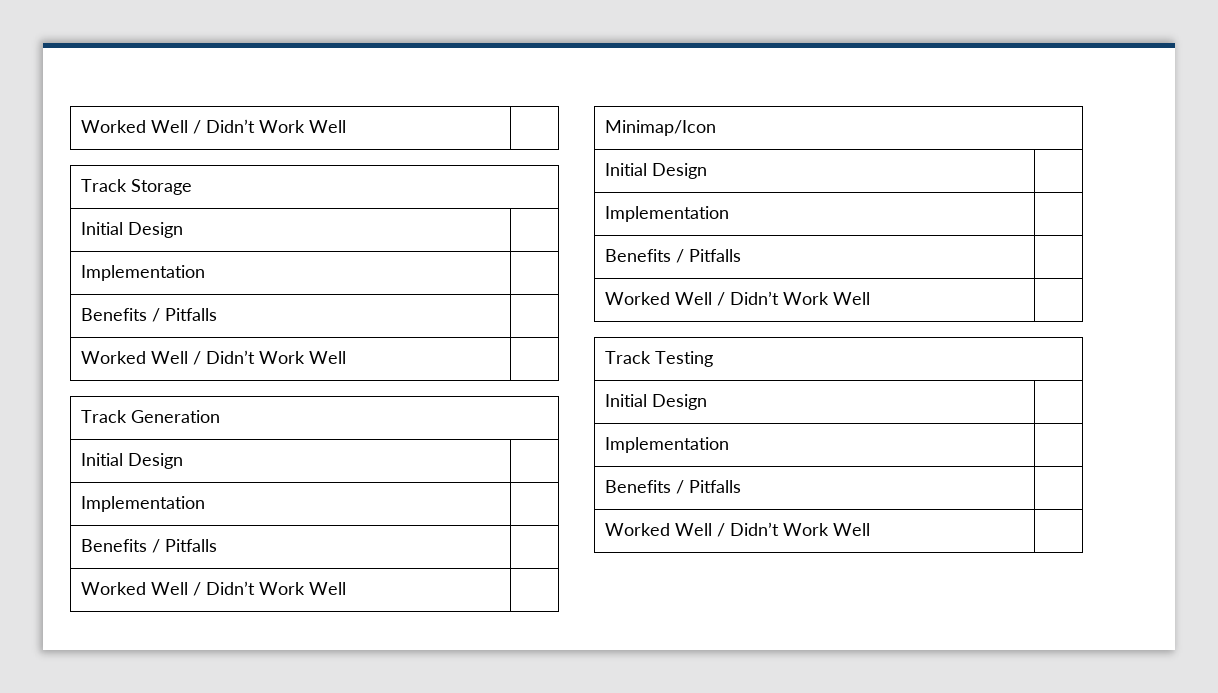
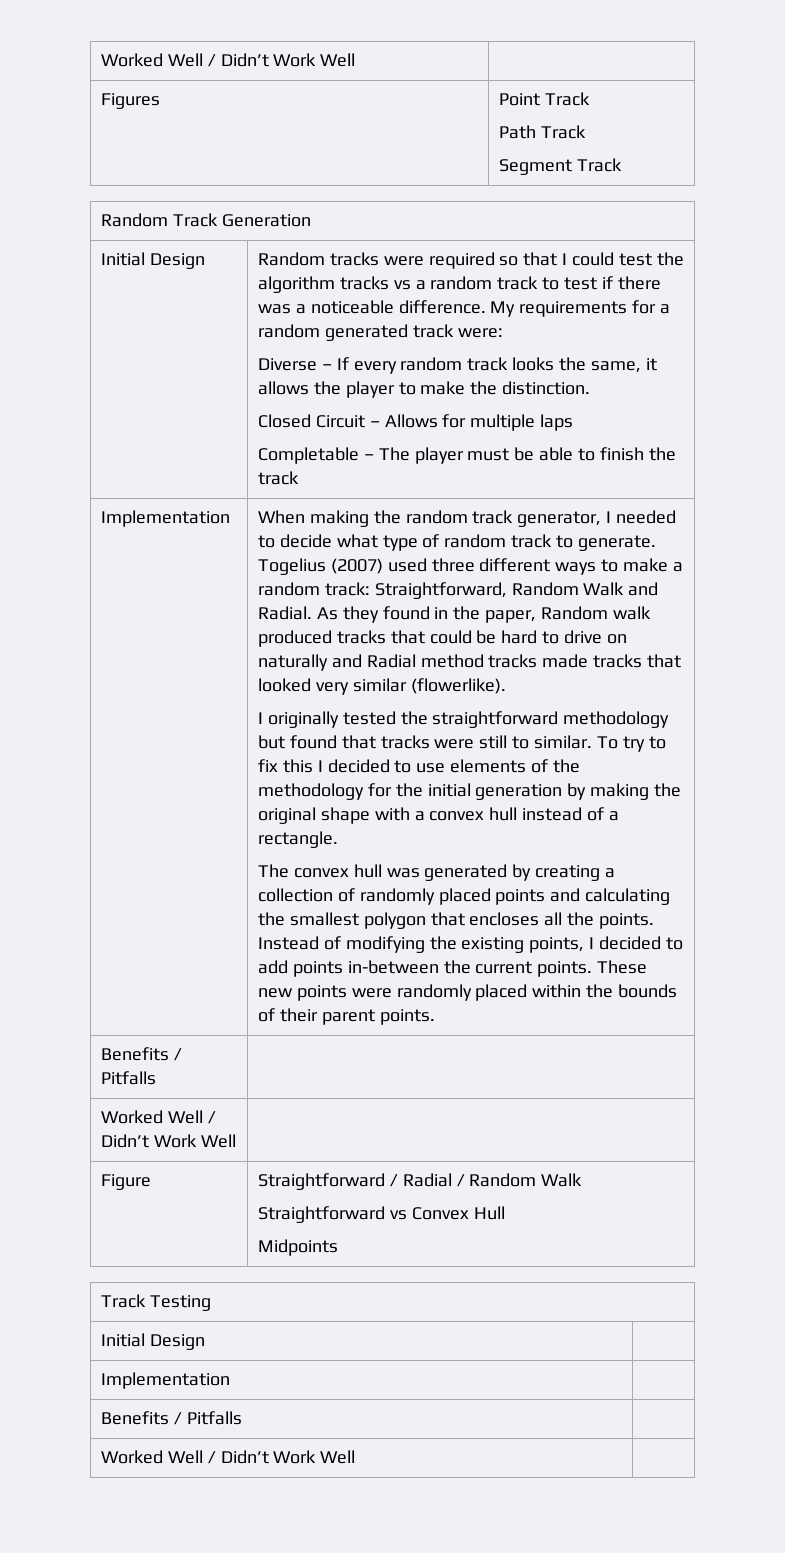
[80,119,346,134] [80,179,192,195] [80,222,183,238] [80,265,205,281] [80,308,217,322] [80,350,346,365] [80,410,220,423] [80,453,183,469] [80,496,205,512] [80,539,217,553] [80,581,346,596] [604,120,716,136] [604,163,707,179] [604,206,729,222] [604,249,741,263] [604,291,870,306] Worked Well / Didn’t Work Well | // Track Storage // Initial Design | // Implementation | // Benefits / Pitfalls | // Worked Well / Didn’t Work Well | // Track Generation // Initial Design | // Implementation | // Benefits / Pitfalls | // Worked Well / Didn’t Work Well | // Minimap/Icon // Initial Design | // Implementation | // Benefits / Pitfalls | // Worked Well / Didn’t Work Well | -> [100,53,356,67] [100,93,160,109] [498,92,590,106] [498,125,586,139] [498,158,622,175] [100,213,311,227] [100,252,205,269] [257,252,684,269] [257,276,661,293] [257,300,671,317] [257,324,503,341] [257,357,657,374] [257,381,591,398] [257,414,574,431] [257,447,676,464] [257,471,299,485] [100,510,230,527] [257,510,677,527] [257,534,656,551] [257,558,683,575] [257,582,659,599] [257,606,651,623] [257,630,627,647] [257,654,682,671] [257,678,506,695] [257,711,670,728] [257,735,666,752] [257,759,580,773] [257,783,682,800] [257,807,619,824] [257,831,338,848] [257,864,616,881] [257,888,671,905] [257,912,655,929] [257,936,683,953] [257,960,648,977] [257,984,678,1001] [257,1008,435,1025] [100,1047,182,1061] [100,1071,156,1085] [100,1110,216,1124] [100,1134,236,1148] [100,1174,151,1190] [257,1173,583,1190] [257,1206,505,1223] [257,1239,338,1256] Worked Well / Didn’t Work Well | // Figures | Point Track // Path Track // Segment Track // Random Track Generation // Initial Design | Random tracks were required so that I could test the algorithm tracks vs a random track to test if there was a noticeable difference. My requirements for a random generated track were: // Diverse – If every random track looks the same, it allows the player to make the distinction. // Closed Circuit – Allows for multiple laps // Completable – The player must be able to finish the track // Implementation | When making the random track generator, I needed to decide what type of random track to generate. Togelius (2007) used three different ways to make a random track: Straightforward, Random Walk and Radial. As they found in the paper, Random walk produced tracks that could be hard to drive on naturally and Radial method tracks made tracks that looked very similar (flowerlike). // I originally tested the straightforward methodology but found that tracks were still to similar. To try to fix this I decided to use elements of the methodology for the initial generation by making the original shape with a convex hull instead of a rectangle. // The convex hull was generated by creating a collection of randomly placed points and calculating the smallest polygon that encloses all the points. Instead of modifying the existing points, I decided to add points in-between the current points. These new points were randomly placed within the bounds of their parent points. // Benefits / Pitfalls | // Worked Well / Didn’t Work Well | // Figure | Straightforward / Radial / Random Walk // Straightforward vs Convex Hull // Midpoints

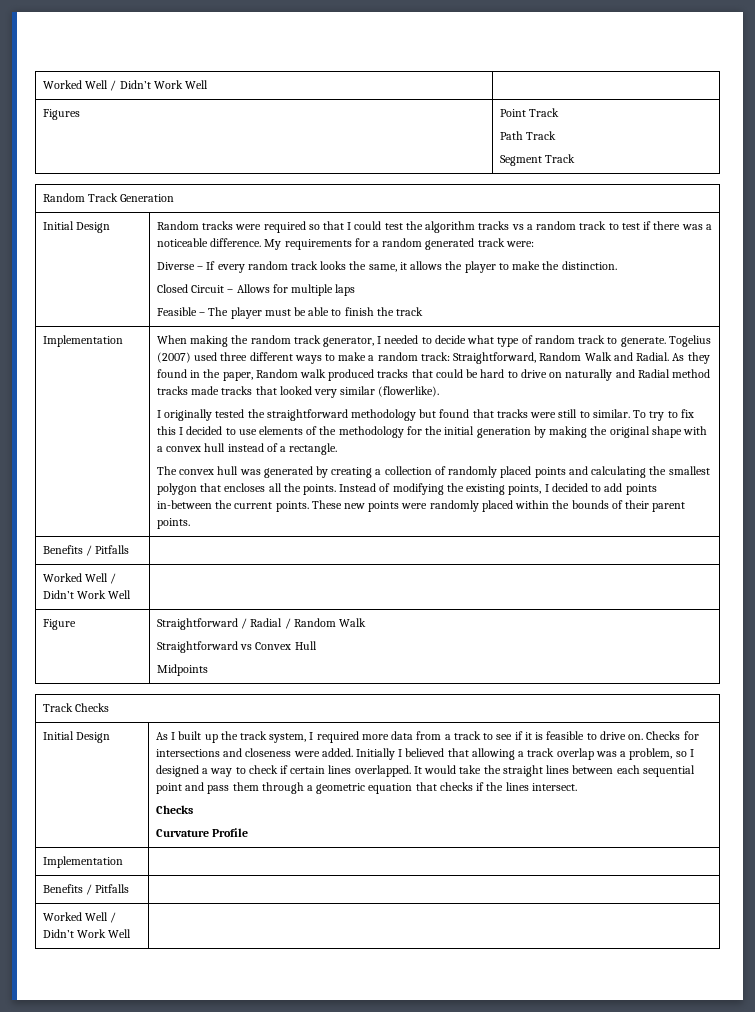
[257,447,359,464] Completable -> [156,307,197,316] Feasible
[149,1295,211,1311] [100,1333,205,1350] Testing // Initial Design | -> [75,703,110,712] [42,731,111,743] [155,731,699,743] [155,748,694,760] [155,765,695,777] [155,782,577,794] [155,805,193,814] [155,828,249,837] Checks // Initial Design | As I built up the track system, I required more data from a track to see if it is feasible to drive on. Checks for intersections and closeness were added. Initially I believed that allowing a track overlap was a problem, so I designed a way to check if certain lines overlapped. It would take the straight lines between each sequential point and pass them through a geometric equation that checks if the lines intersect. // Checks // Curvature Profile

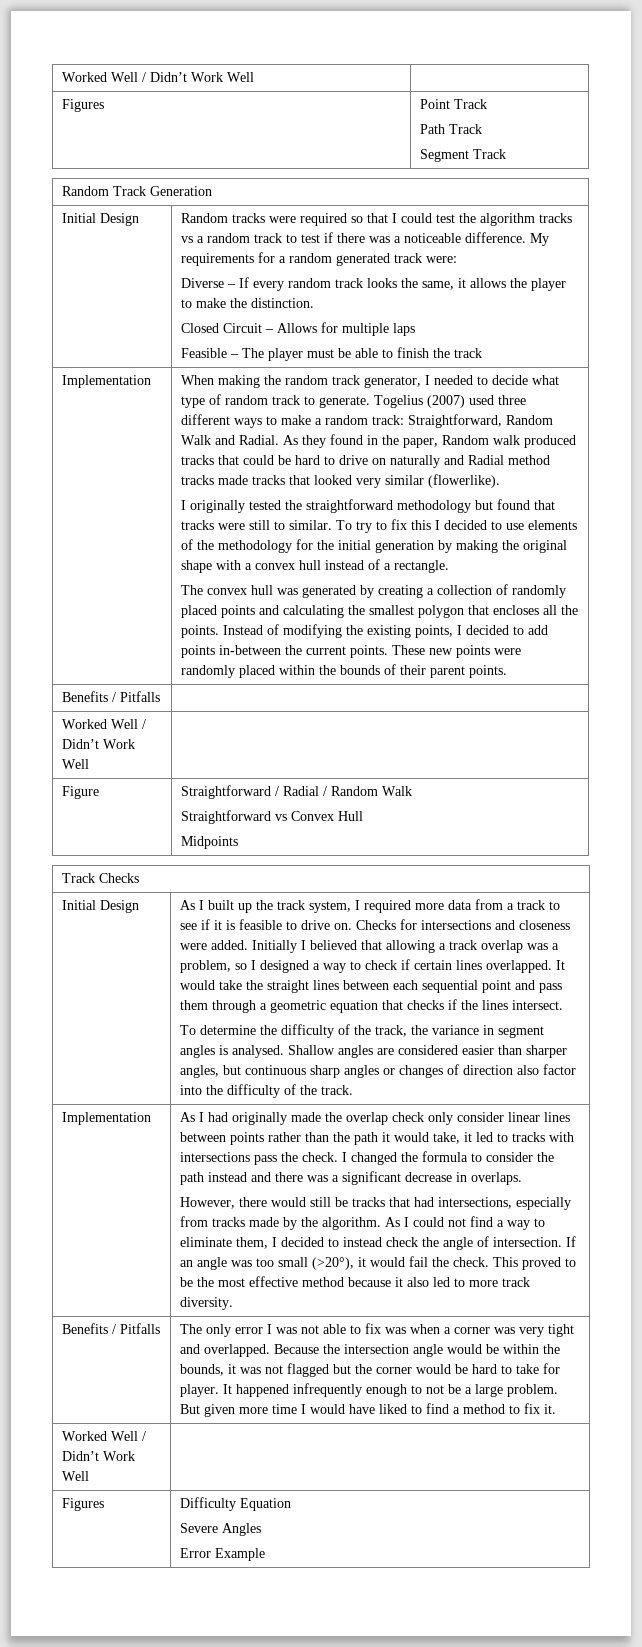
[155,805,193,814] [155,828,249,837] [42,856,123,868] [42,884,130,895] [42,912,117,923] [42,929,132,938] Checks // Curvature Profile // Implementation | // Benefits / Pitfalls | // Worked Well / Didn’t Work Well | -> [180,1024,545,1038] [180,1045,568,1058] [180,1064,577,1078] [180,1084,354,1098] [62,1112,152,1125] [180,1112,571,1125] [180,1132,575,1145] [180,1151,555,1165] [180,1171,523,1185] [180,1197,572,1210] [180,1216,546,1230] [180,1236,577,1250] [180,1256,577,1270] [180,1276,531,1287] [180,1297,234,1310] [62,1323,161,1334] [180,1323,575,1337] [180,1344,561,1357] [180,1363,561,1377] [180,1383,559,1397] [180,1403,557,1417] [62,1431,147,1441] [62,1451,136,1461] [62,1471,90,1481] [62,1498,105,1511] [180,1497,292,1511] [180,1523,262,1536] [180,1548,266,1561] To determine the difficulty of the track, the variance in segment angles is analysed. Shallow angles are considered easier than sharper angles, but continuous sharp angles or changes of direction also factor into the difficulty of the track. // Implementation | As I had originally made the overlap check only consider linear lines between points rather than the path it would take, it led to tracks with intersections pass the check. I changed the formula to consider the path instead and there was a significant decrease in overlaps. // However, there would still be tracks that had intersections, especially from tracks made by the algorithm. As I could not find a way to eliminate them, I decided to instead check the angle of intersection. If an angle was too small (>20°), it would fail the check. This proved to be the most effective method because it also led to more track diversity. // Benefits / Pitfalls | The only error I was not able to fix was when a corner was very tight and overlapped. Because the intersection angle would be within the bounds, it was not flagged but the corner would be hard to take for player. It happened infrequently enough to not be a large problem. But given more time I would have liked to find a method to fix it. // Worked Well / Didn’t Work Well | // Figures | Difficulty Equation // Severe Angles // Error Example

